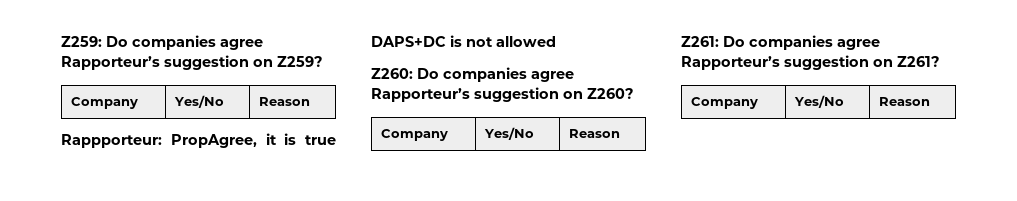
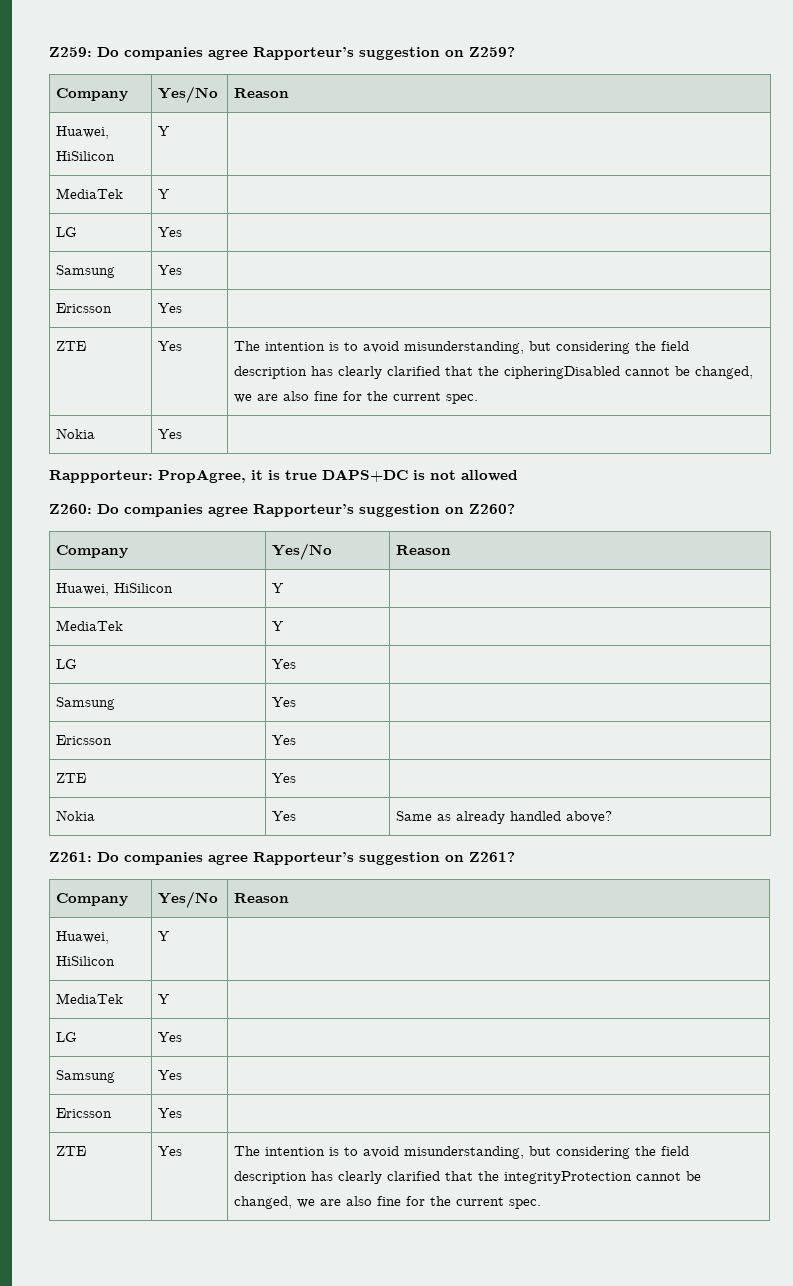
(311, 101) none -> [56,126,110,139] [56,151,116,161] [158,126,171,136] [56,188,124,199] [158,189,171,199] [56,227,78,237] [158,227,183,237] [56,265,116,278] [158,265,183,275] [56,303,113,313] [158,303,183,313] [56,341,87,351] [158,341,183,351] [234,341,690,354] [234,366,754,379] [234,391,479,404] [56,428,96,439] [158,429,183,439] // Huawei, HiSilicon | Y | // MediaTek | Y | // LG | Yes | // Samsung | Yes | // Ericsson | Yes | // ZTE | Yes | The intention is to avoid misunderstanding, but considering the field description has clearly clarified that the cipheringDisabled cannot be changed, we are also fine for the current spec. // Nokia | Yes |
(621, 133) none -> [56,583,174,596] [272,583,285,593] [56,620,124,631] [272,621,285,631] [56,659,78,669] [272,659,297,669] [56,697,116,710] [272,697,297,707] [56,735,113,745] [272,735,297,745] [56,773,87,783] [272,773,297,783] [56,810,96,821] [272,811,297,821] [396,811,613,824] // Huawei, HiSilicon | Y | // MediaTek | Y | // LG | Yes | // Samsung | Yes | // Ericsson | Yes | // ZTE | Yes | // Nokia | Yes | Same as already handled above?
(931, 101) none -> [56,931,110,944] [56,956,116,966] [158,931,171,941] [56,993,124,1004] [158,994,171,1004] [56,1032,78,1042] [158,1032,183,1042] [56,1070,116,1083] [158,1070,183,1080] [56,1108,113,1118] [158,1108,183,1118] [56,1146,87,1156] [158,1146,183,1156] [234,1146,690,1159] [234,1171,702,1184] [234,1196,542,1209] // Huawei, HiSilicon | Y | // MediaTek | Y | // LG | Yes | // Samsung | Yes | // Ericsson | Yes | // ZTE | Yes | The intention is to avoid misunderstanding, but considering the field description has clearly clarified that the integrityProtection cannot be changed, we are also fine for the current spec.

